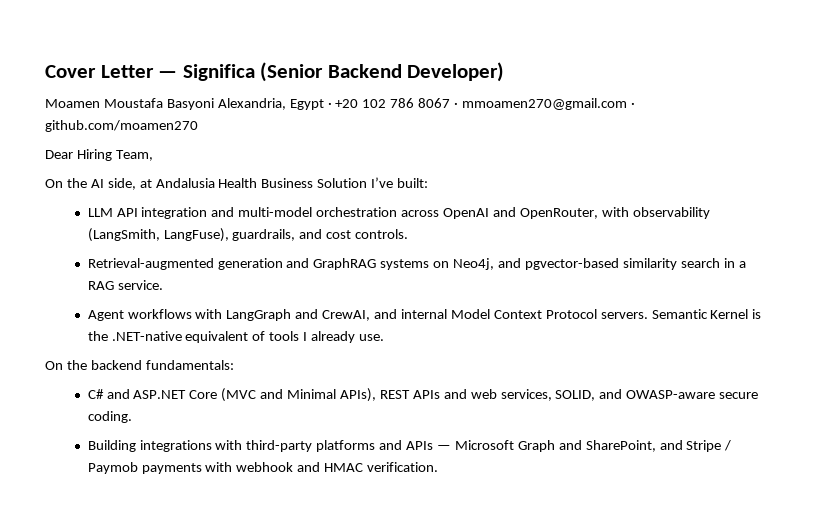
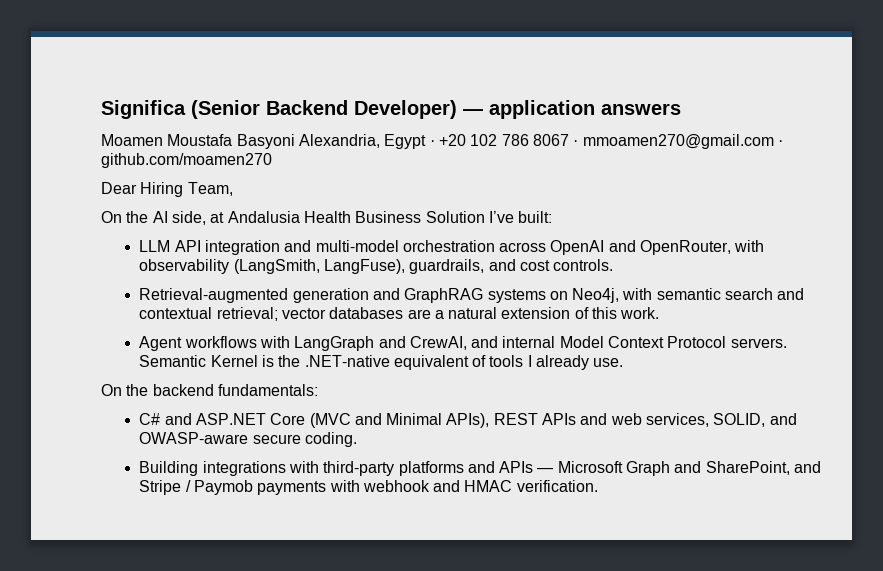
[45,65,178,78] Cover Letter — -> (101, 109) none
(505, 72) none -> [463,100,681,119] — application answers
[497,258,746,270] [87,280,163,290] and pgvector-based similarity search in a RAG service. -> [622,288,805,300] [139,307,660,321] with semantic search and contextual retrieval; vector databases are a natural extension of this work.

